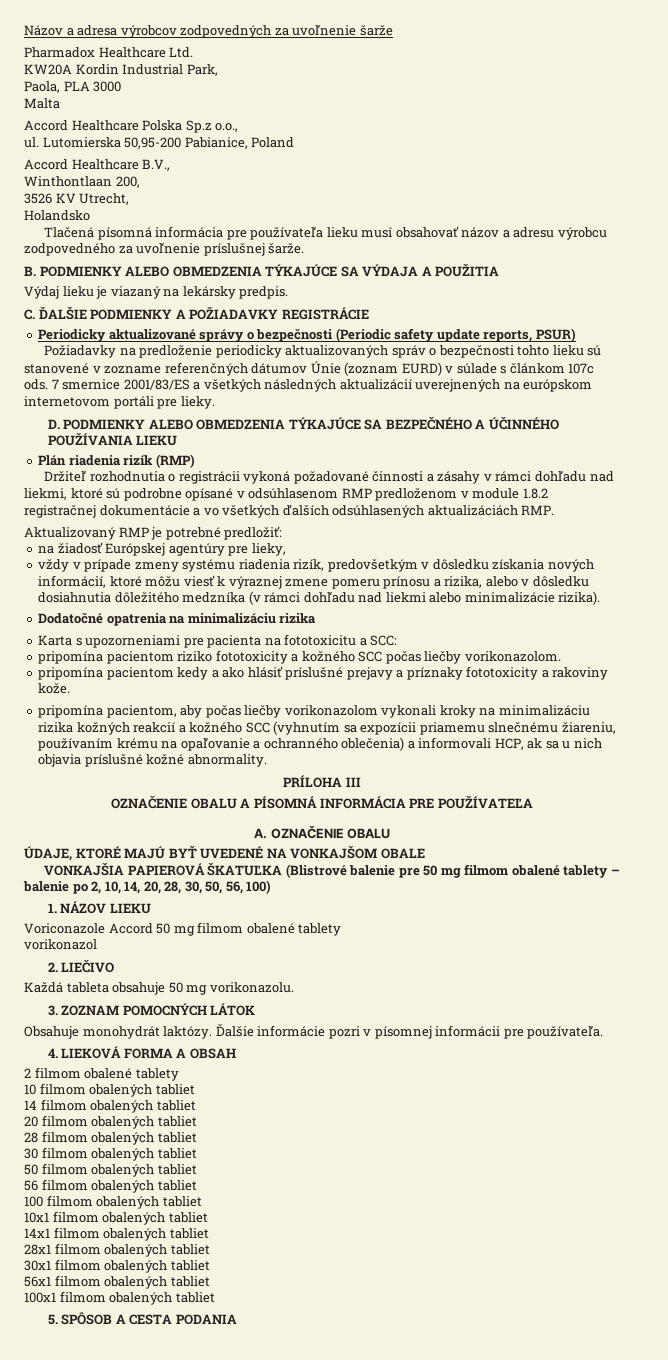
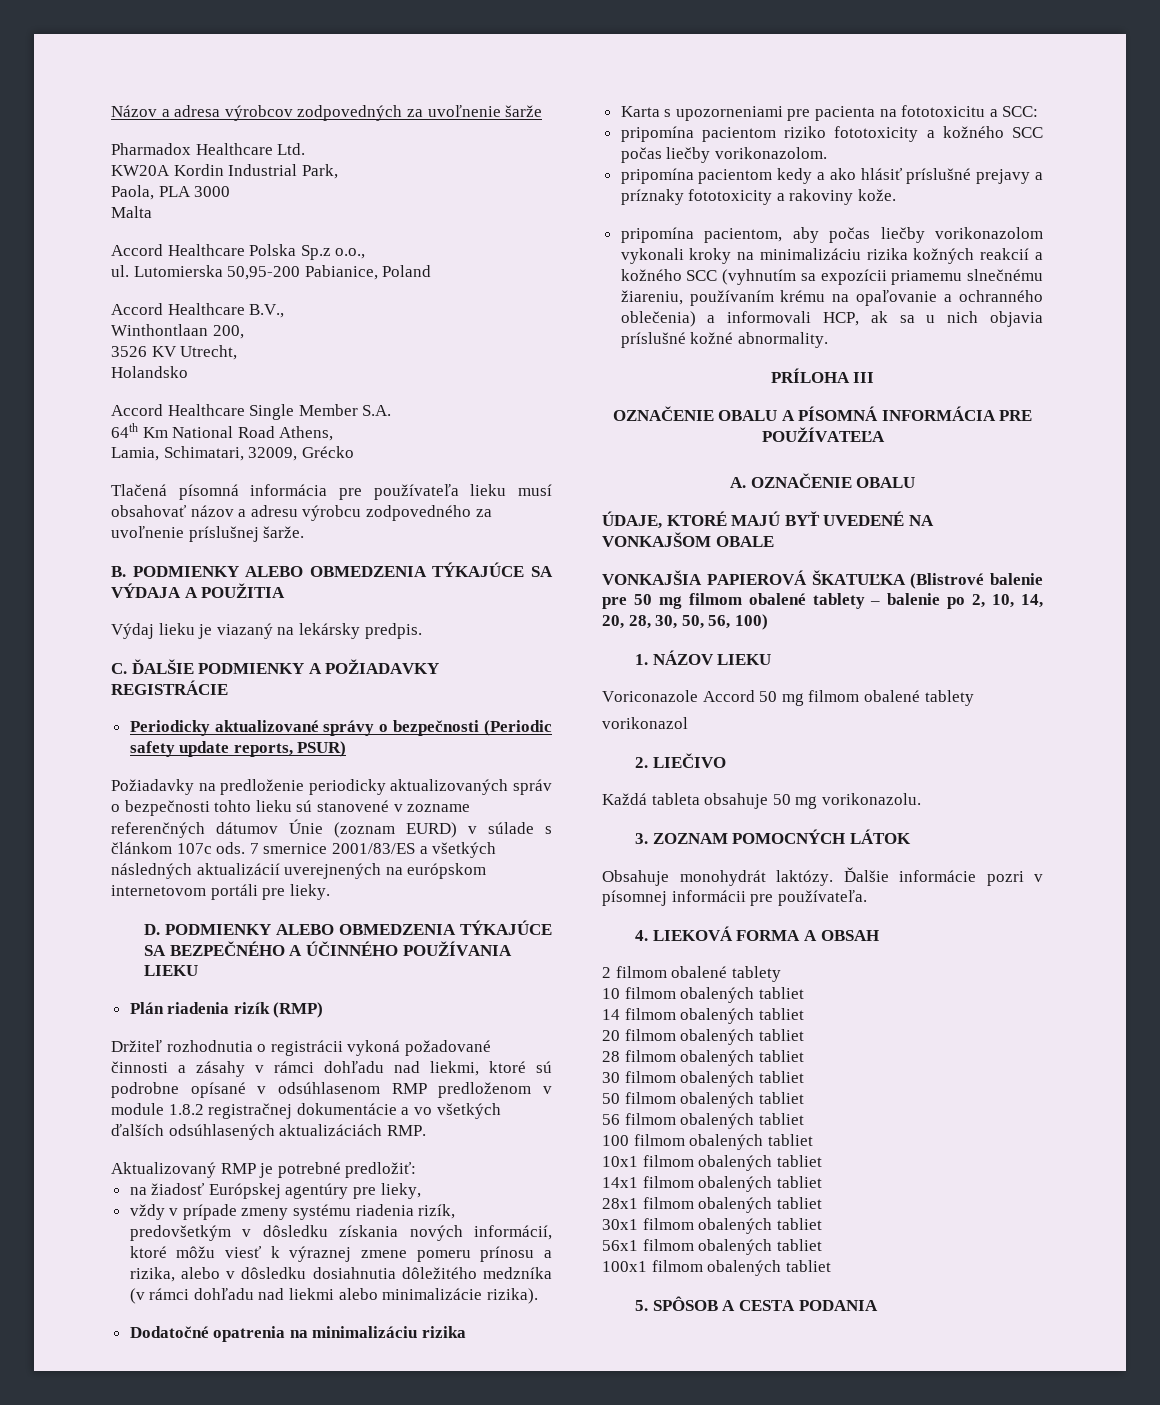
(90, 215) none -> [111,404,392,420] [111,423,334,441] [111,446,354,461] // Accord Healthcare Single Member S.A. // 64th Km National Road Athens, // Lamia, Schimatari, 32009, Grécko

